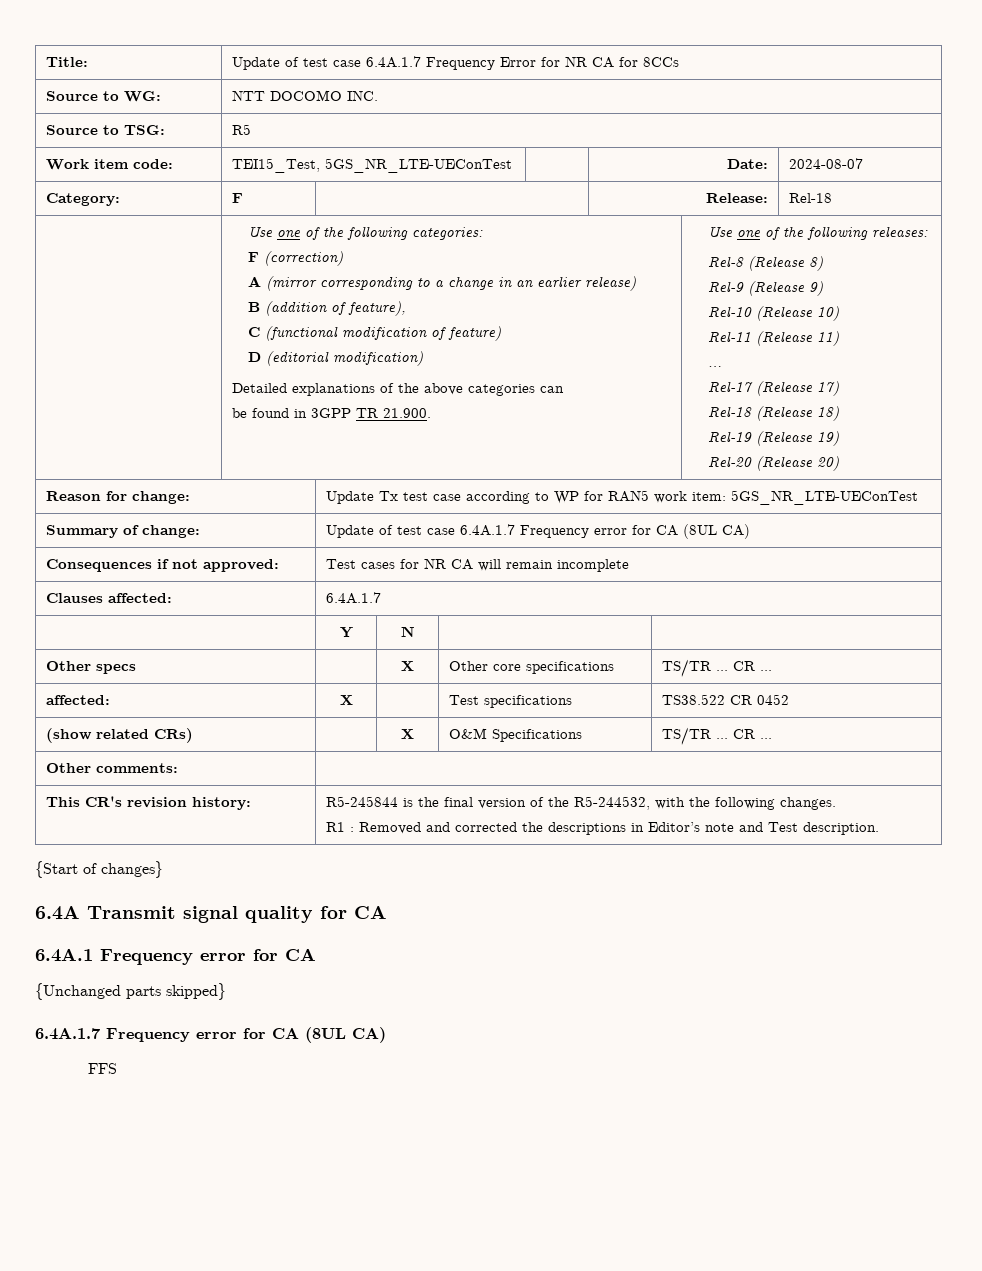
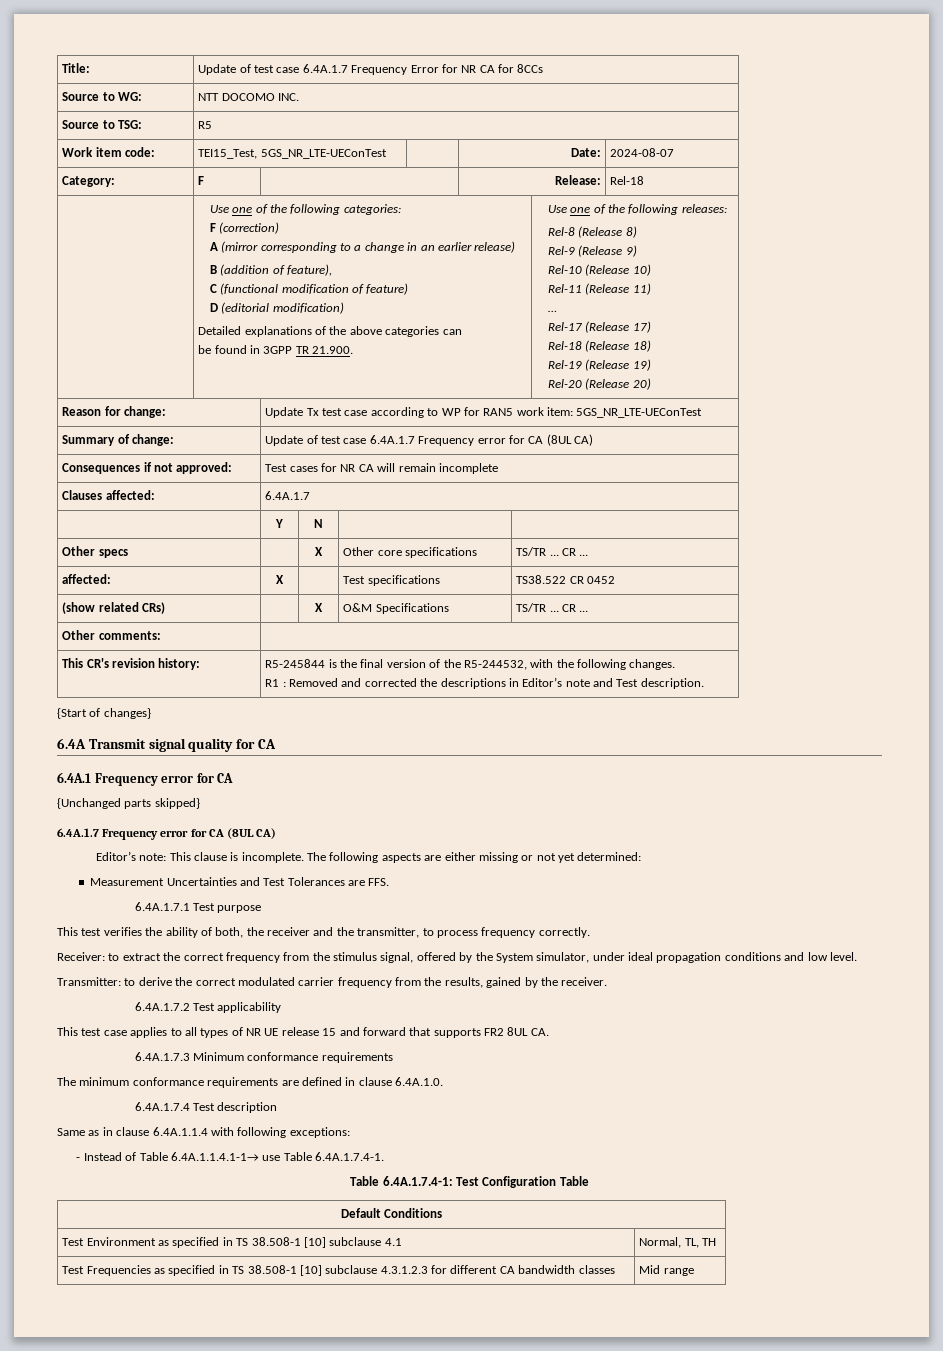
[87,1063,117,1074] FFS -> [95,851,642,863] [90,877,390,886] [134,902,262,913] [57,927,590,938] [57,952,857,963] [57,977,608,988] [134,1002,282,1013] [57,1027,549,1038] [134,1052,393,1063] [57,1077,443,1088] [134,1102,278,1113] [57,1127,350,1138] [76,1152,385,1161] [350,1176,589,1188] [340,1208,443,1218] [62,1237,402,1248] [639,1237,717,1248] [62,1265,615,1276] [639,1265,694,1276] Editor’s note: This clause is incomplete. The following aspects are either missing or not yet determined: // Measurement Uncertainties and Test Tolerances are FFS. // 6.4A.1.7.1 Test purpose // This test verifies the ability of both, the receiver and the transmitter, to process frequency correctly. // Receiver: to extract the correct frequency from the stimulus signal, offered by the System simulator, under ideal propagation conditions and low level. // Transmitter: to derive the correct modulated carrier frequency from the results, gained by the receiver. // 6.4A.1.7.2 Test applicability // This test case applies to all types of NR UE release 15 and forward that supports FR2 8UL CA. // 6.4A.1.7.3 Minimum conformance requirements // The minimum conformance requirements are defined in clause 6.4A.1.0. // 6.4A.1.7.4 Test description // Same as in clause 6.4A.1.1.4 with following exceptions: // - Instead of Table 6.4A.1.1.4.1-1→ use Table 6.4A.1.7.4-1. // Table 6.4A.1.7.4-1: Test Configuration Table // Default Conditions // Test Environment as specified in TS 38.508-1 [10] subclause 4.1 | Normal, TL, TH // Test Frequencies as specified in TS 38.508-1 [10] subclause 4.3.1.2.3 for different CA bandwidth classes | Mid range

